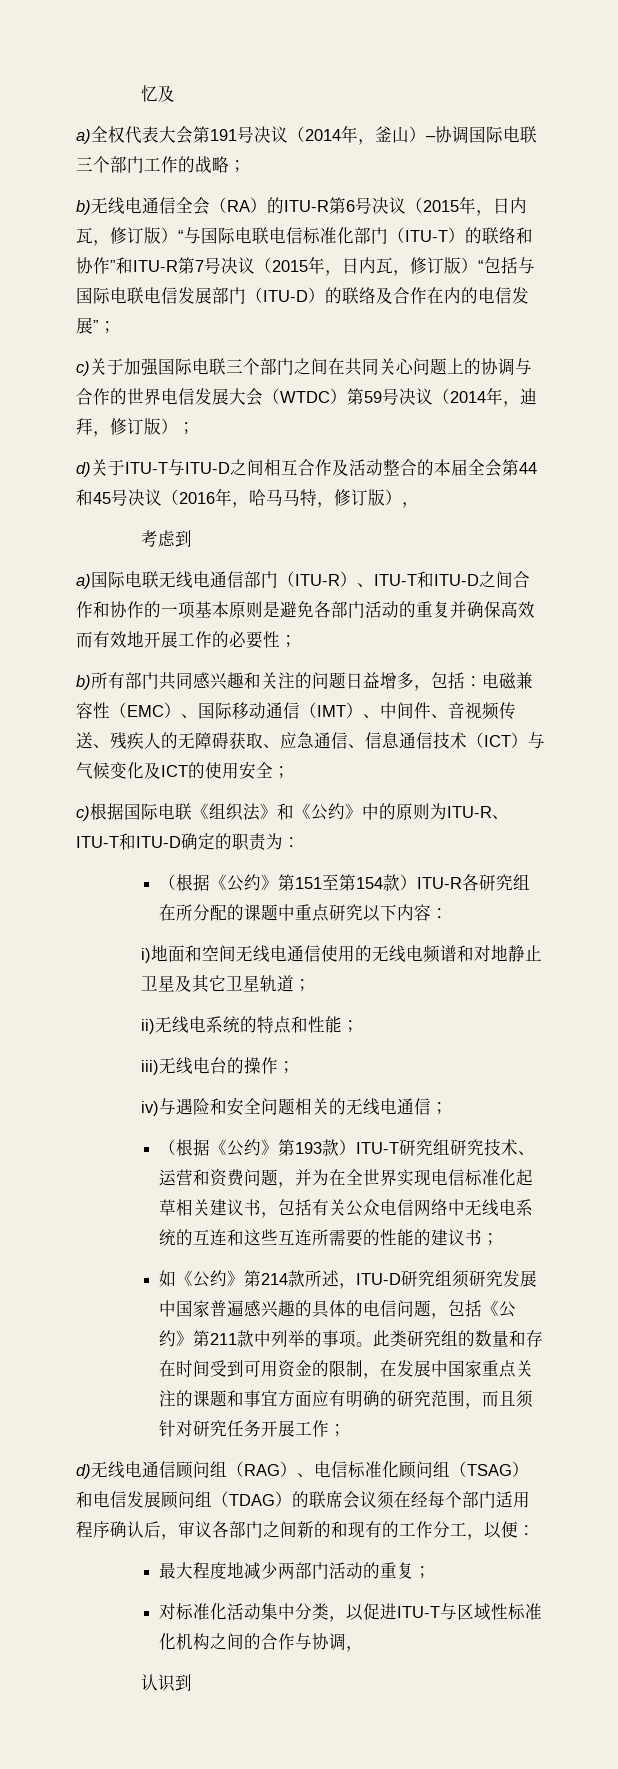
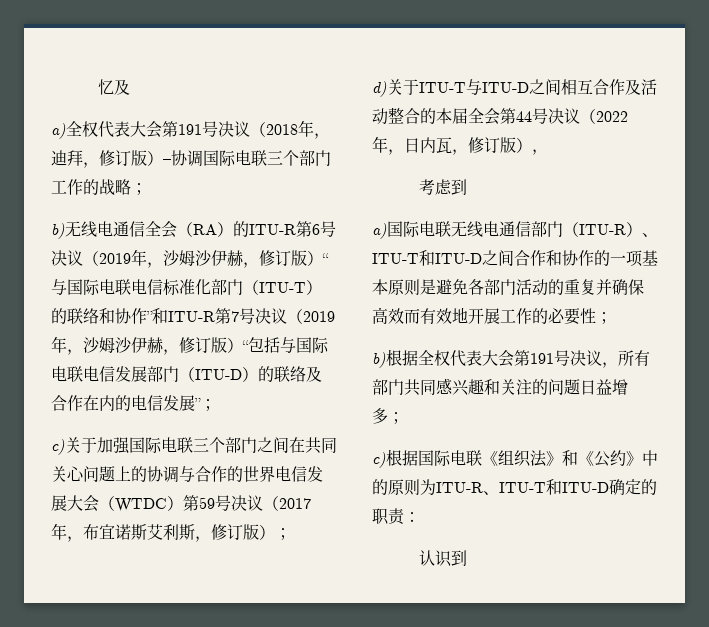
[305,125,409,145] 2014年，釜山 -> [266,120,330,139] [51,150,147,168] 2018年，迪拜，修订版
[423,196,527,216] [76,227,93,244] 2015年，日内瓦 -> [99,249,244,268] 2019年，沙姆沙伊赫
[272,256,393,276] 2015年，日内瓦 -> [303,311,335,322] [51,336,164,355] 2019年，沙姆沙伊赫
[450,387,537,407] [76,418,93,435] 2014年，迪拜 -> [279,498,311,509] [51,523,195,542] 2017年，布宜诺斯艾利斯
[76,488,317,508] 和45号决议（2016年，哈马马特 -> [532,108,628,124] [372,136,452,155] 号决议（2022年，日内瓦
(91, 682) none -> [386,349,618,368] 根据全权代表大会第191号决议，
[414,672,533,691] [76,702,516,720] [76,732,545,749] [76,762,273,780] ，包括：电磁兼容性（EMC）、国际移动通信（IMT）、中间件、音视频传送、残疾人的无障碍获取、应急通信、信息通信技术（ICT）与气候变化及ICT的使用安全 -> (388, 416) none
[266,833,300,850] [159,874,531,892] [159,904,449,922] [140,945,542,963] [140,975,311,993] [140,1016,359,1034] [140,1057,295,1075] [140,1098,448,1116] [159,1139,536,1157] [159,1169,534,1188] [159,1199,534,1218] [159,1229,500,1247] [159,1270,538,1289] [159,1300,517,1319] [159,1330,544,1348] [159,1360,534,1379] [159,1390,534,1409] [159,1420,347,1437] [76,1461,529,1479] [76,1490,530,1509] [76,1521,535,1540] [159,1562,432,1580] [159,1603,543,1622] [159,1633,364,1652] 为： // （根据《公约》第151至第154款）ITU-R各研究组在所分配的课题中重点研究以下内容： // i)地面和空间无线电通信使用的无线电频谱和对地静止卫星及其它卫星轨道； // ii)无线电系统的特点和性能； // iii)无线电台的操作； // iv)与遇险和安全问题相关的无线电通信； // （根据《公约》第193款）ITU-T研究组研究技术、运营和资费问题，并为在全世界实现电信标准化起草相关建议书，包括有关公众电信网络中无线电系统的互连和这些互连所需要的性能的建议书； // 如《公约》第214款所述，ITU-D研究组须研究发展中国家普遍感兴趣的具体的电信问题，包括《公约》第211款中列举的事项。此类研究组的数量和存在时间受到可用资金的限制，在发展中国家重点关注的课题和事宜方面应有明确的研究范围，而且须针对研究任务开展工作； // d)无线电通信顾问组（RAG）、电信标准化顾问组（TSAG）和电信发展顾问组（TDAG）的联席会议须在经每个部门适用程序确认后，审议各部门之间新的和现有的工作分工，以便： // 最大程度地减少两部门活动的重复； // 对标准化活动集中分类，以促进ITU-T与区域性标准化机构之间的合作与协调， -> [404,512,420,522] ：

